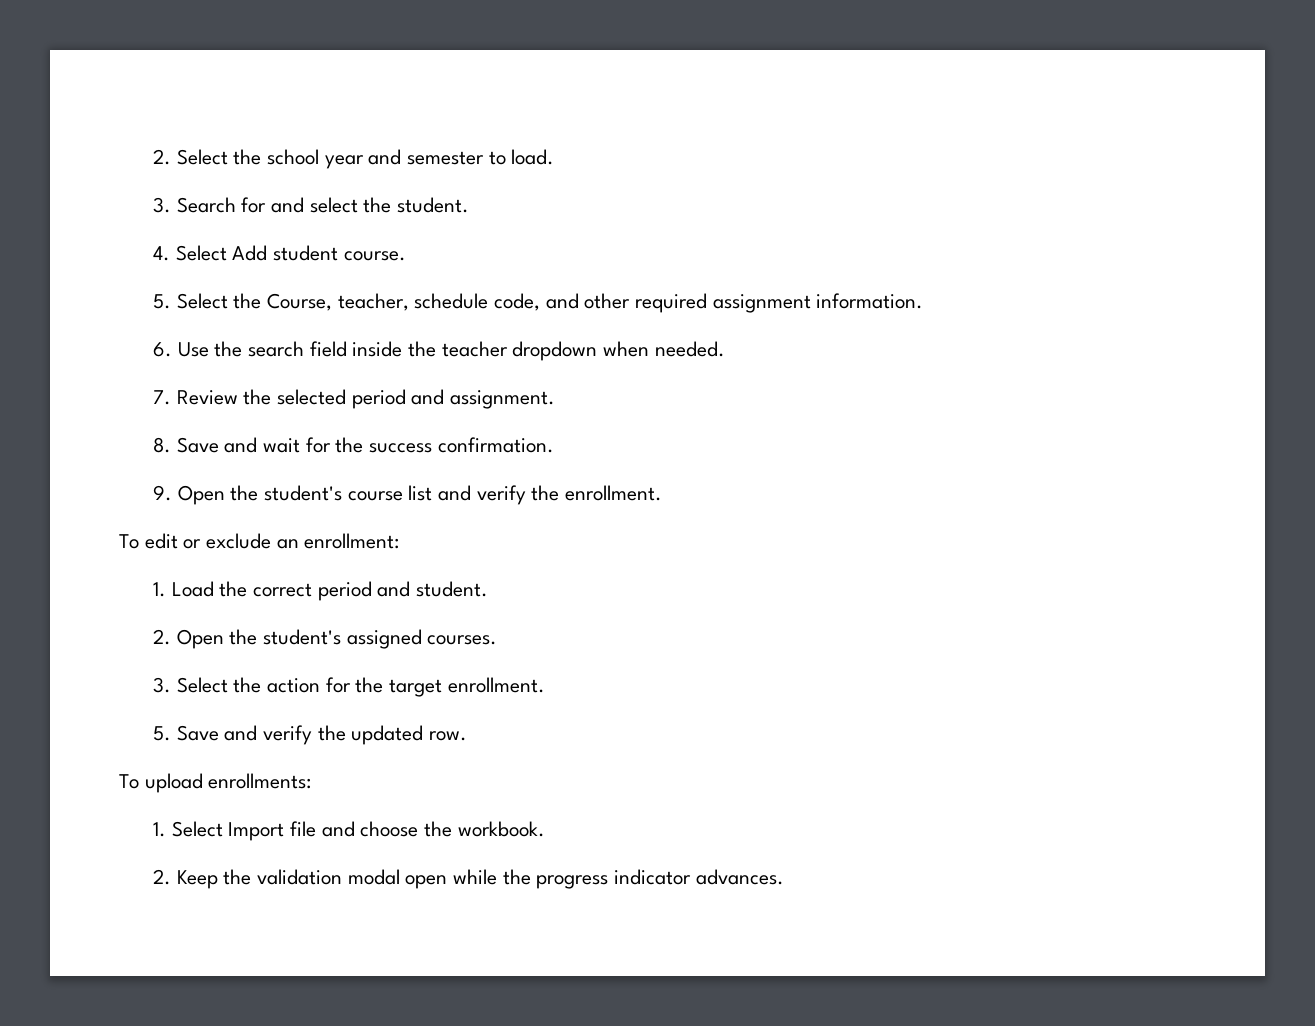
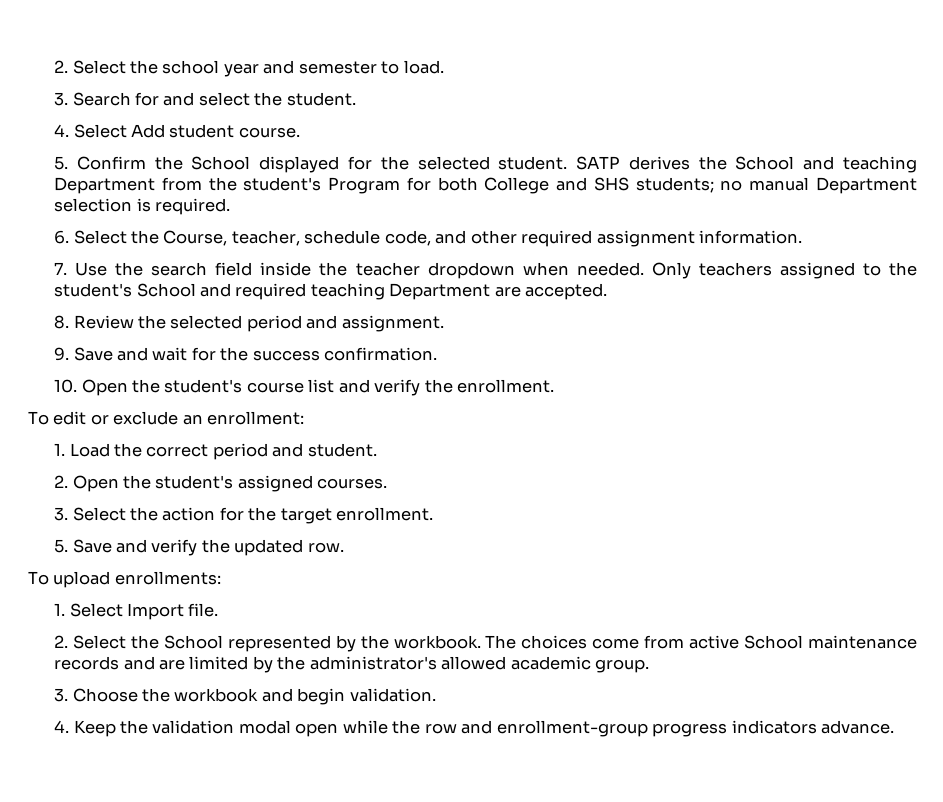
(171, 301) none -> [76,156,918,173] [54,177,918,194] [54,198,230,215] [54,230,70,244] Confirm the School displayed for the selected student. SATP derives the School and teaching Department from the student's Program for both College and SHS students; no manual Department selection is required. // 6.
[152,342,172,357] 6. -> [54,262,68,275] 7.
[152,390,171,405] // 7. -> [651,262,918,279] [54,283,608,300] [54,315,70,329] Only teachers assigned to the student's School and required teaching Department are accepted. // 8.
[152,437,171,453] 8. -> [54,347,70,361] 9.
[152,485,172,501] 9. -> [54,379,78,393] 10.
[289,821,545,837] [152,869,171,885] file and choose the workbook. // 2. -> [188,603,219,617] [54,635,917,652] [54,656,650,673] [54,688,436,705] [54,720,70,733] file. // 2. Select the School represented by the workbook. The choices come from active School maintenance records and are limited by the administrator's allowed academic group. // 3. Choose the workbook and begin validation. // 4.
[536,869,784,889] progress indicator advances. -> [424,720,894,737] row and enrollment-group progress indicators advance.

